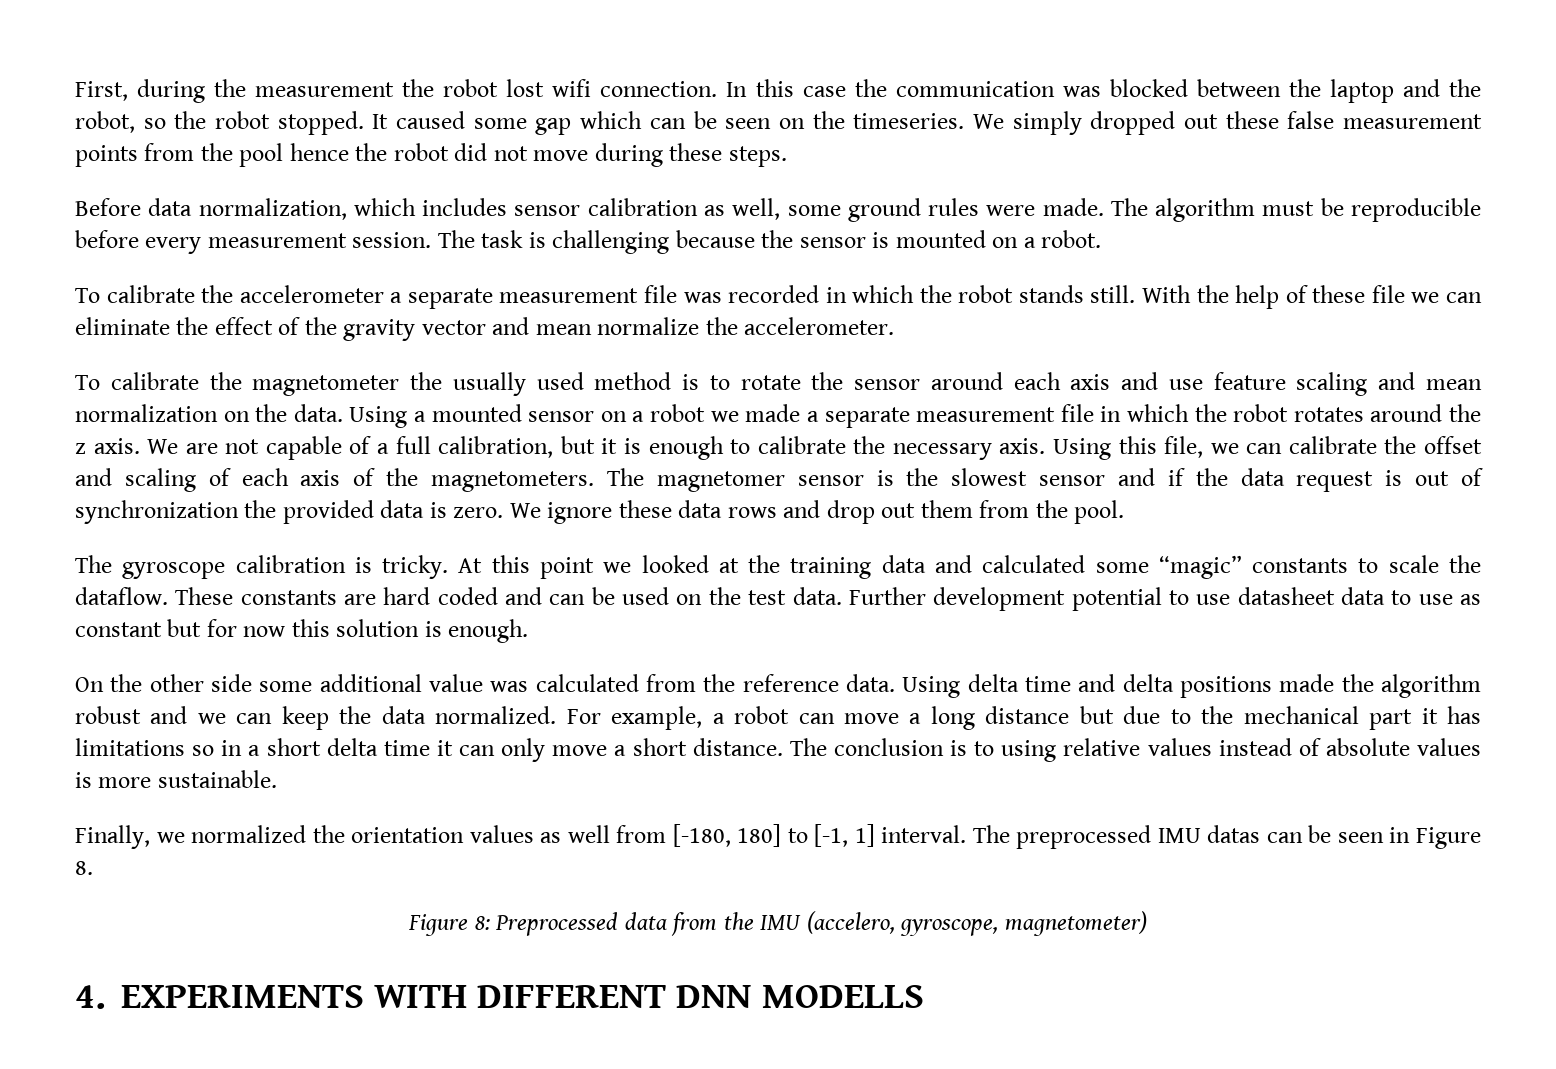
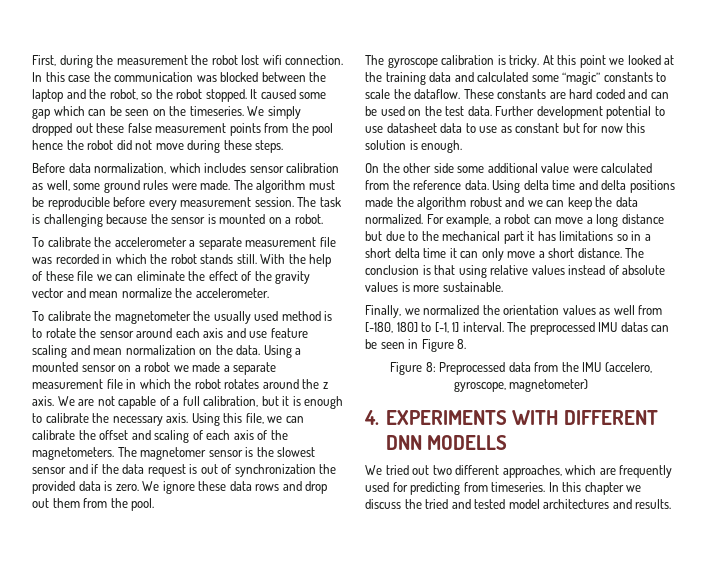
[490,681,529,692] was -> [572,166,598,173] were
[974,741,995,756] to -> [434,265,456,275] that
(924, 996) none -> [365,465,673,478] [365,482,642,495] [365,499,672,509] // We tried out two different approaches, which are frequently used for predicting from timeseries. In this chapter we discuss the tried and tested model architectures and results.

